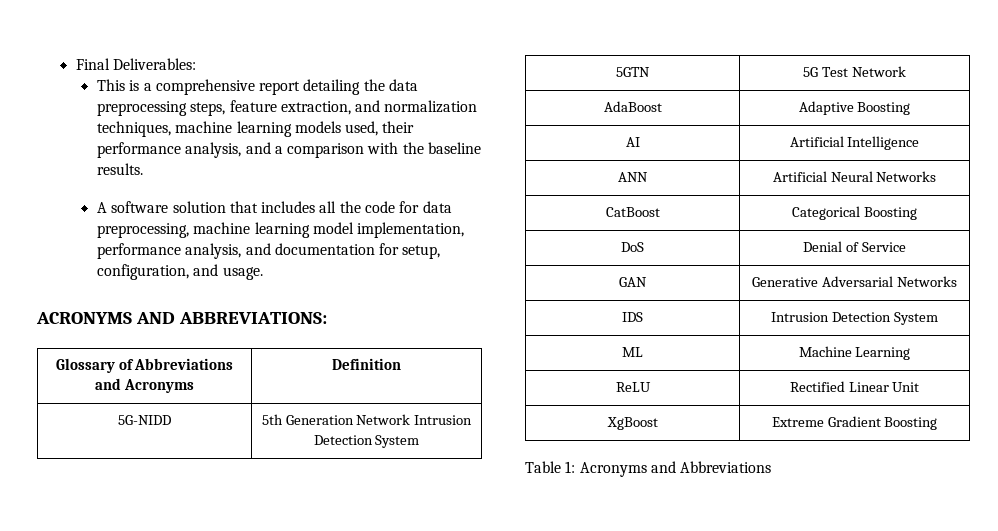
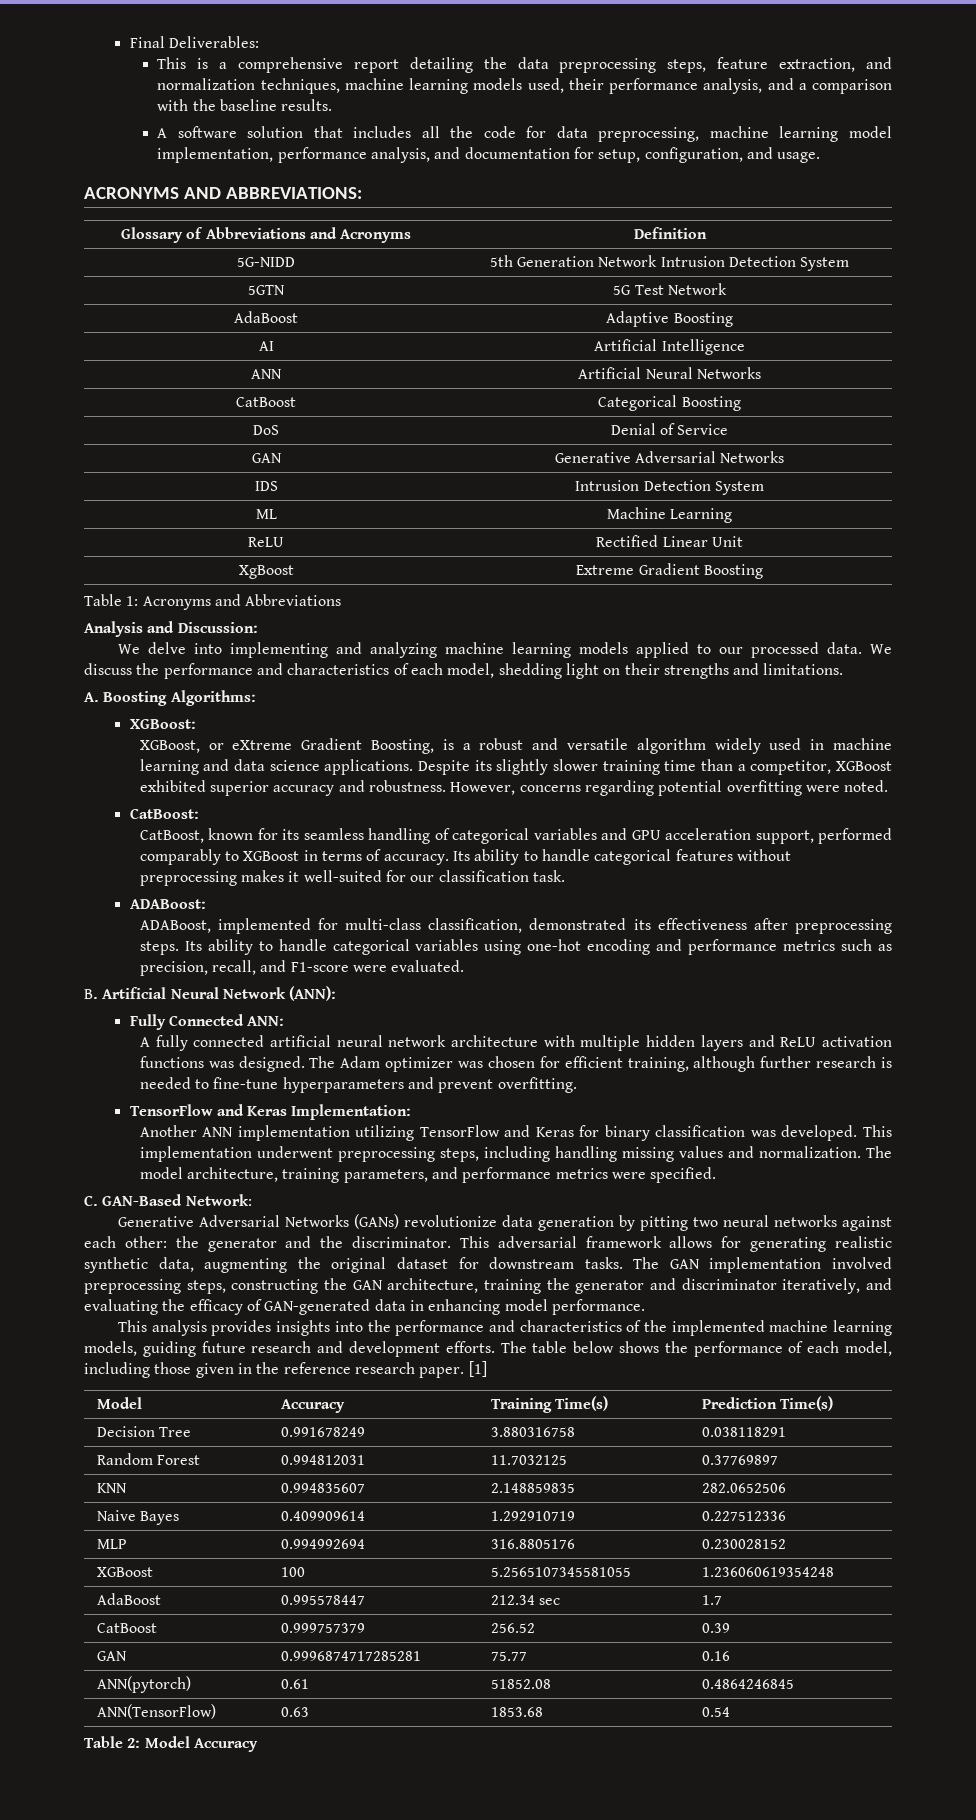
(772, 467) none -> [84,621,258,637] [118,642,892,658] [84,663,844,679] [84,690,256,706] [129,719,196,729] [139,738,892,754] [139,759,892,775] [139,780,889,796] [129,808,199,819] [139,828,893,844] [139,849,791,865] [139,870,566,886] [129,899,206,909] [139,918,893,934] [139,939,893,955] [139,960,465,976] [84,986,337,1001] [129,1014,285,1030] [139,1035,892,1051] [139,1056,893,1072] [139,1077,577,1093] [129,1104,412,1120] [139,1125,892,1141] [139,1146,893,1162] [139,1167,717,1183] [84,1194,252,1206] [118,1214,892,1231] [84,1236,892,1252] [84,1257,893,1273] [84,1278,892,1294] [84,1299,645,1315] [118,1320,892,1336] [84,1341,892,1357] [84,1361,487,1378] [96,1397,142,1409] [280,1399,345,1413] [490,1396,609,1413] [701,1396,834,1411] [96,1426,192,1437] [280,1427,365,1437] [490,1427,575,1437] [701,1427,786,1437] [96,1453,201,1465] [280,1455,365,1465] [490,1455,567,1465] [701,1455,778,1465] [96,1483,127,1493] [280,1483,365,1493] [490,1483,575,1493] [701,1483,786,1493] [96,1510,180,1525] [280,1511,365,1521] [490,1511,575,1521] [701,1511,786,1521] [96,1539,127,1549] [280,1539,365,1549] [490,1539,575,1549] [701,1539,786,1549] [96,1567,153,1577] [280,1567,305,1577] [490,1567,631,1577] [701,1567,834,1577] [96,1593,161,1605] [280,1595,365,1605] [490,1595,561,1605] [701,1595,722,1605] [96,1623,157,1633] [280,1623,365,1633] [490,1623,535,1633] [701,1623,730,1633] [96,1651,127,1661] [280,1651,421,1661] [490,1651,527,1661] [701,1651,730,1661] [96,1676,191,1693] [280,1679,309,1689] [490,1679,551,1689] [701,1679,794,1689] [96,1704,216,1719] [280,1707,309,1717] [490,1707,543,1717] [701,1707,730,1717] [84,1736,258,1752] // Analysis and Discussion: // We delve into implementing and analyzing machine learning models applied to our processed data. We discuss the performance and characteristics of each model, shedding light on their strengths and limitations. // A. Boosting Algorithms: // XGBoost: // XGBoost, or eXtreme Gradient Boosting, is a robust and versatile algorithm widely used in machine learning and data science applications. Despite its slightly slower training time than a competitor, XGBoost exhibited superior accuracy and robustness. However, concerns regarding potential overfitting were noted. // CatBoost: // CatBoost, known for its seamless handling of categorical variables and GPU acceleration support, performed comparably to XGBoost in terms of accuracy. Its ability to handle categorical features without preprocessing makes it well-suited for our classification task. // ADABoost: // ADABoost, implemented for multi-class classification, demonstrated its effectiveness after preprocessing steps. Its ability to handle categorical variables using one-hot encoding and performance metrics such as precision, recall, and F1-score were evaluated. // B. Artificial Neural Network (ANN): // Fully Connected ANN: // A fully connected artificial neural network architecture with multiple hidden layers and ReLU activation functions was designed. The Adam optimizer was chosen for efficient training, although further research is needed to fine-tune hyperparameters and prevent overfitting. // TensorFlow and Keras Implementation: // Another ANN implementation utilizing TensorFlow and Keras for binary classification was developed. This implementation underwent preprocessing steps, including handling missing values and normalization. The model architecture, training parameters, and performance metrics were specified. // C. GAN-Based Network: // Generative Adversarial Networks (GANs) revolutionize data generation by pitting two neural networks against each other: the generator and the discriminator. This adversarial framework allows for generating realistic synthetic data, augmenting the original dataset for downstream tasks. The GAN implementation involved preprocessing steps, constructing the GAN architecture, training the generator and discriminator iteratively, and evaluating the efficacy of GAN-generated data in enhancing model performance. // This analysis provides insights into the performance and characteristics of the implemented machine learning models, guiding future research and development efforts. The table below shows the performance of each model, including those given in the reference research paper. [1] // Model | Accuracy | Training Time(s) | Prediction Time(s) // Decision Tree | 0.991678249 | 3.880316758 | 0.038118291 // Random Forest | 0.994812031 | 11.7032125 | 0.37769897 // KNN | 0.994835607 | 2.148859835 | 282.0652506 // Naive Bayes | 0.409909614 | 1.292910719 | 0.227512336 // MLP | 0.994992694 | 316.8805176 | 0.230028152 // XGBoost | 100 | 5.2565107345581055 | 1.236060619354248 // AdaBoost | 0.995578447 | 212.34 sec | 1.7 // CatBoost | 0.999757379 | 256.52 | 0.39 // GAN | 0.9996874717285281 | 75.77 | 0.16 // ANN(pytorch) | 0.61 | 51852.08 | 0.4864246845 // ANN(TensorFlow) | 0.63 | 1853.68 | 0.54 // Table 2: Model Accuracy

